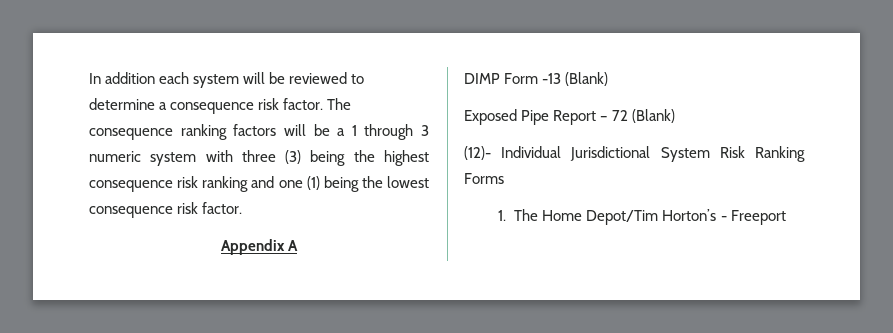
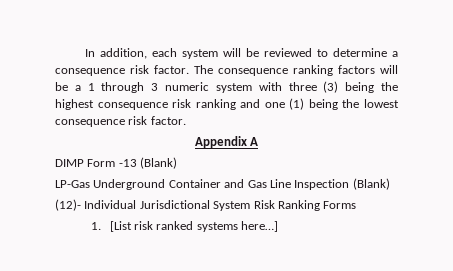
[105,72,156,84] addition -> [100,48,148,59] addition,
[464,109,629,125] Exposed Pipe Report – 72 -> [55,179,350,190] LP-Gas Underground Container and Gas Line Inspection
[514,209,786,225] The Home Depot/Tim Horton’s - Freeport -> [109,221,279,232] [List risk ranked systems here…]

